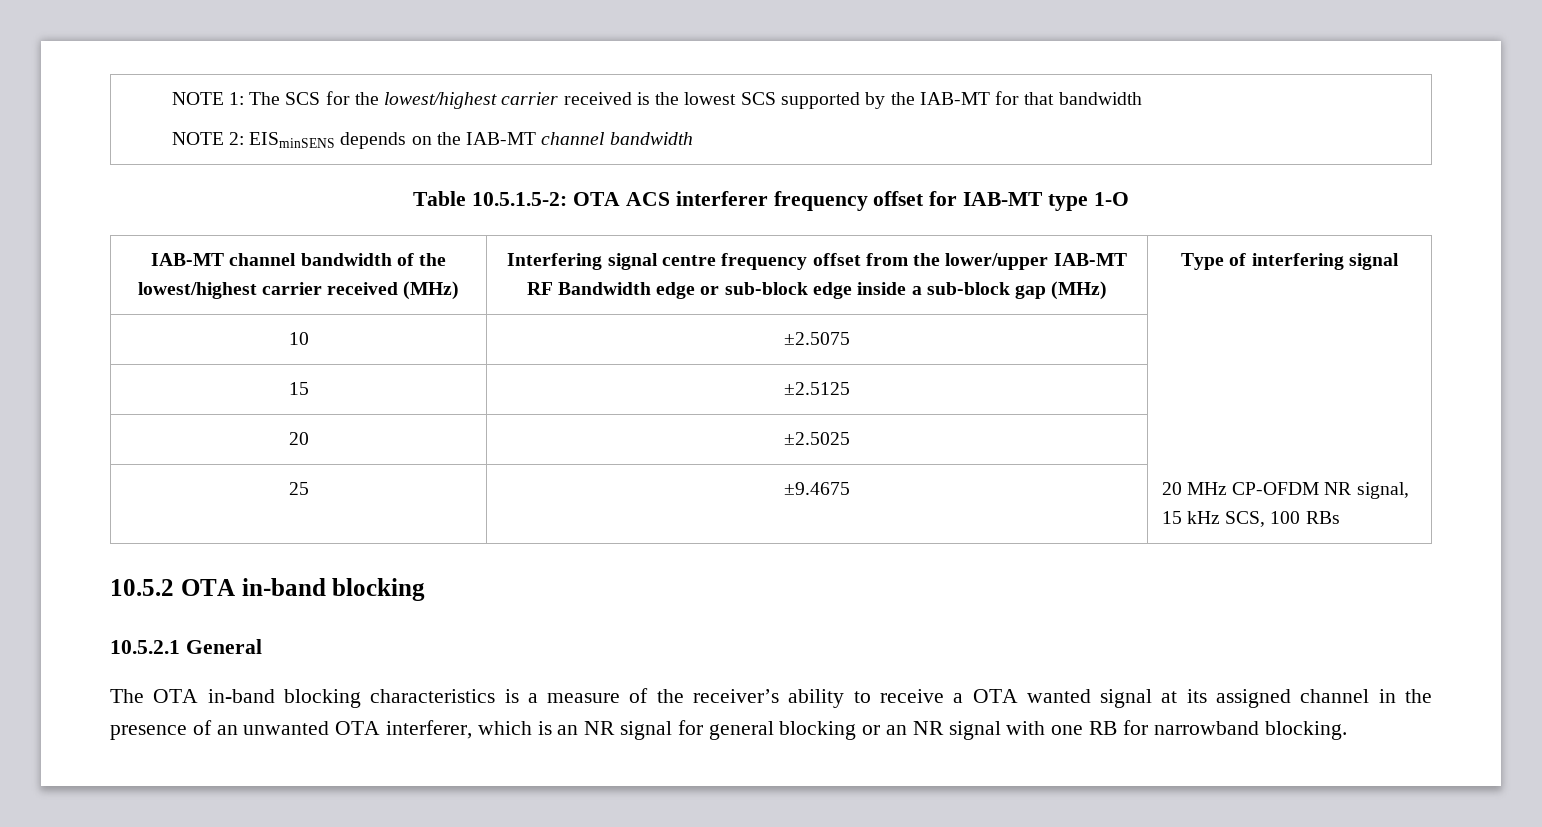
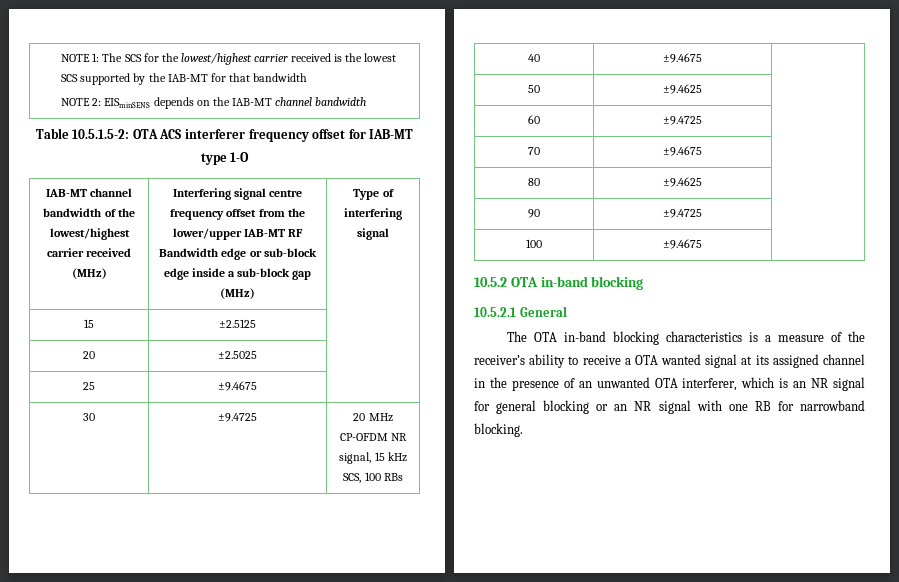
[288,332,309,345] [784,332,850,345] // 10 | ±2.5075 | -> (389, 234) none
(850, 488) none -> [83,413,95,421] [218,413,257,422] // 30 | ±9.4725 |
(1340, 517) none -> [528,54,540,62] [663,53,702,63] [528,85,540,93] [663,84,702,94] [528,115,540,124] [663,116,702,125] [528,147,540,155] [663,146,702,156] [528,178,540,186] [663,177,702,187] [528,209,540,218] [663,209,702,218] [526,239,542,248] [663,239,702,249] // 40 | ±9.4675 | // 50 | ±9.4625 | // 60 | ±9.4725 | // 70 | ±9.4675 | // 80 | ±9.4625 | // 90 | ±9.4725 | // 100 | ±9.4675 |

